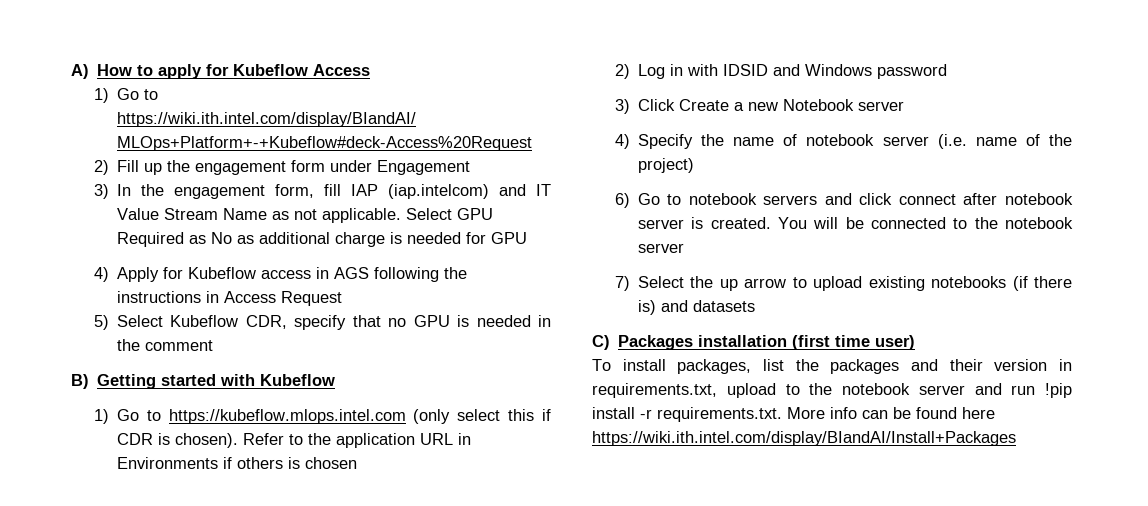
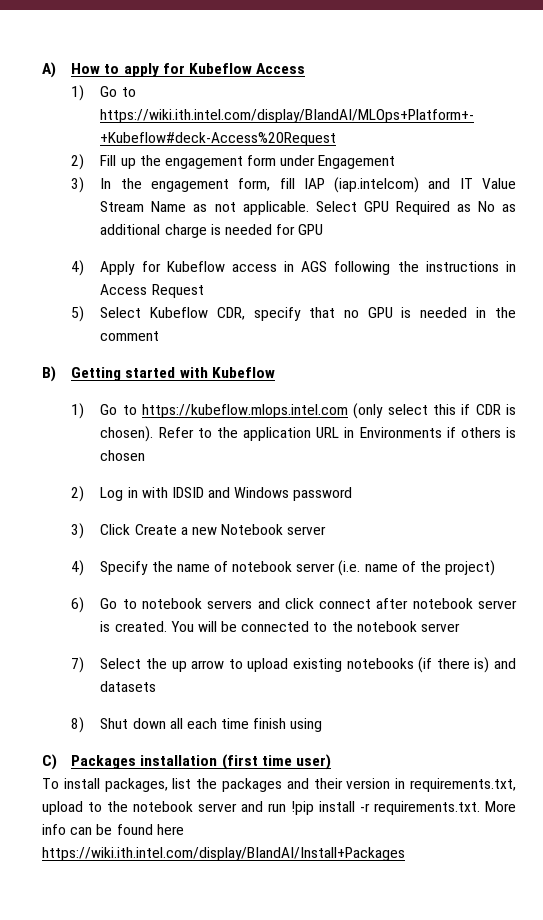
(755, 306) none -> [71,717,323,733] // 8) Shut down all each time finish using

